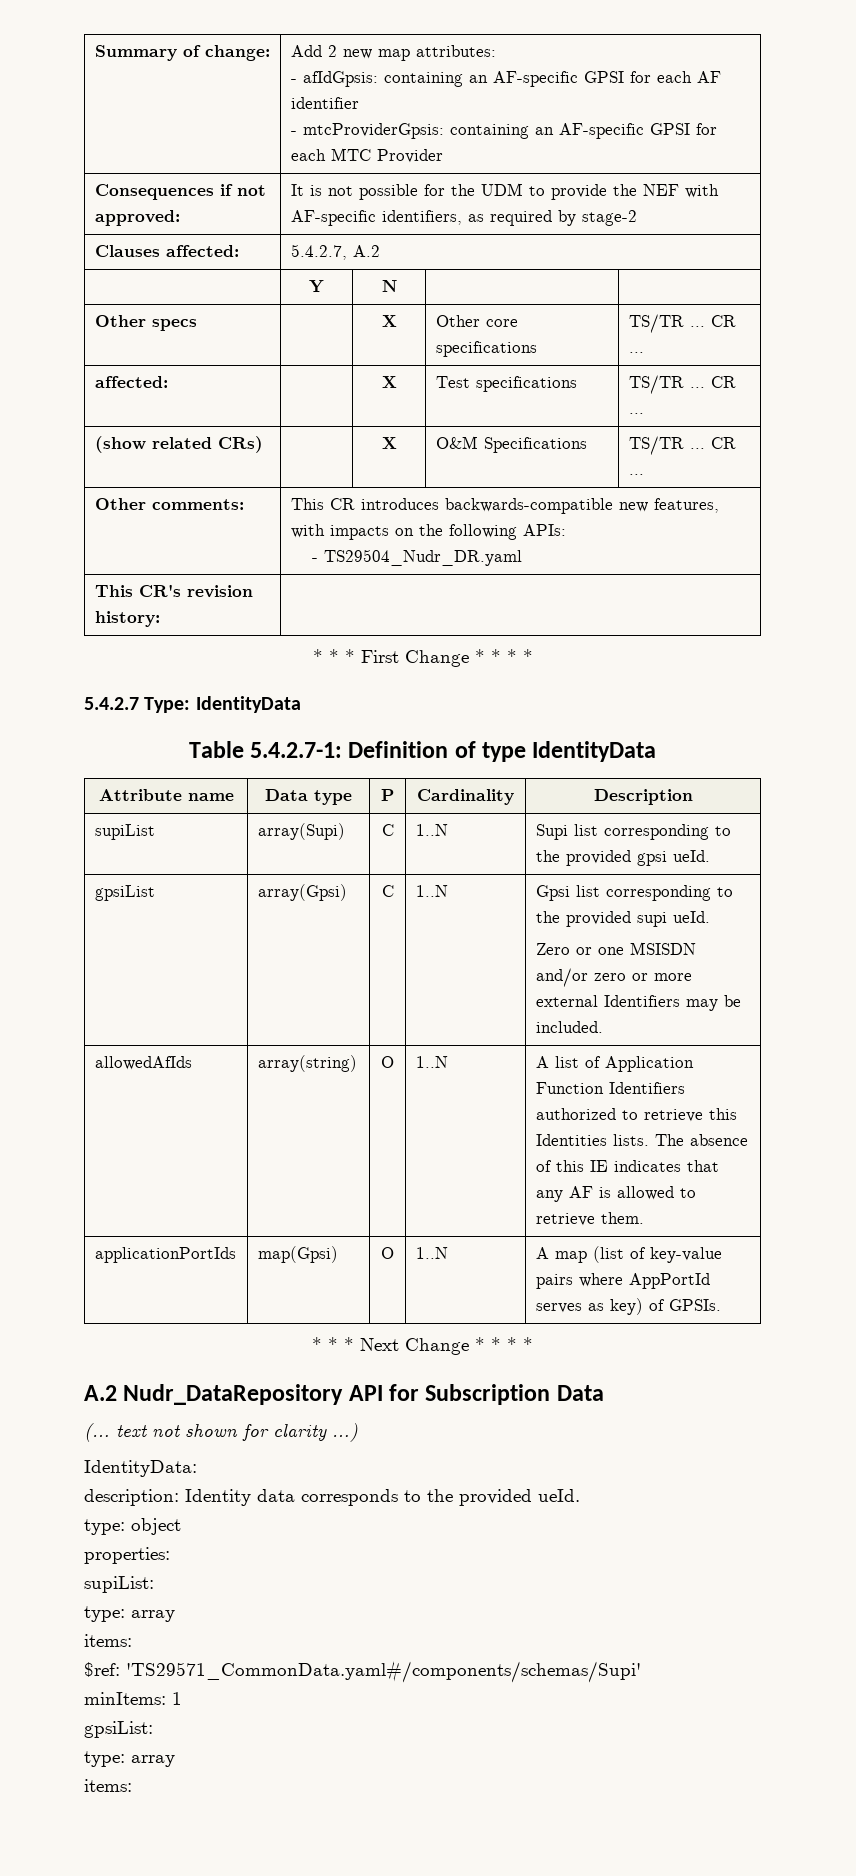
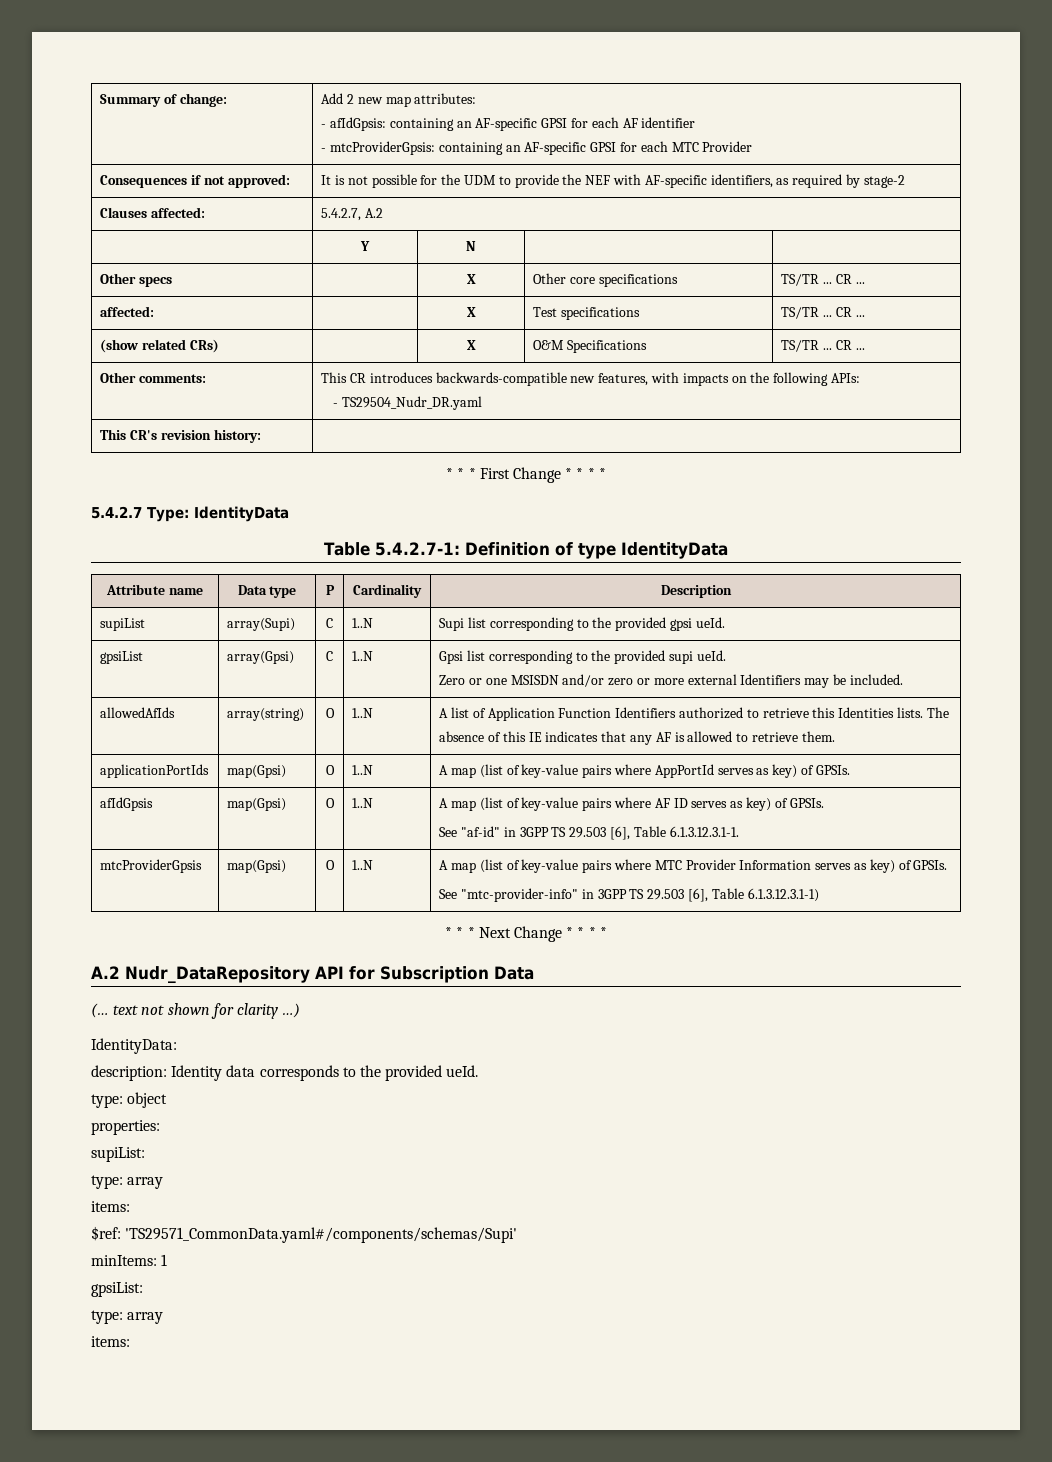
(721, 1305) none -> [100,797,154,811] [227,798,287,811] [325,798,335,808] [352,798,374,808] [439,797,824,811] [439,826,739,840] [100,859,203,873] [227,860,287,873] [325,860,335,870] [352,860,374,870] [439,859,948,873] [439,888,819,902] // afIdGpsis | map(Gpsi) | O | 1..N | A map (list of key-value pairs where AF ID serves as key) of GPSIs. // See "af-id" in 3GPP TS 29.503 [6], Table 6.1.3.12.3.1-1. // mtcProviderGpsis | map(Gpsi) | O | 1..N | A map (list of key-value pairs where MTC Provider Information serves as key) of GPSIs. // See "mtc-provider-info" in 3GPP TS 29.503 [6], Table 6.1.3.12.3.1-1)

